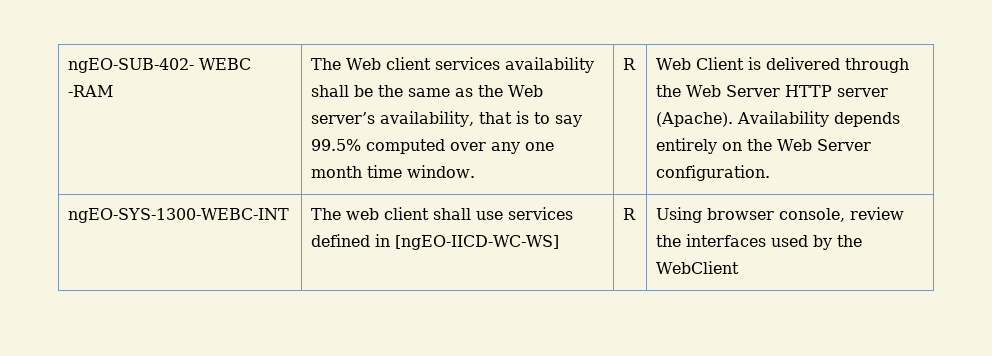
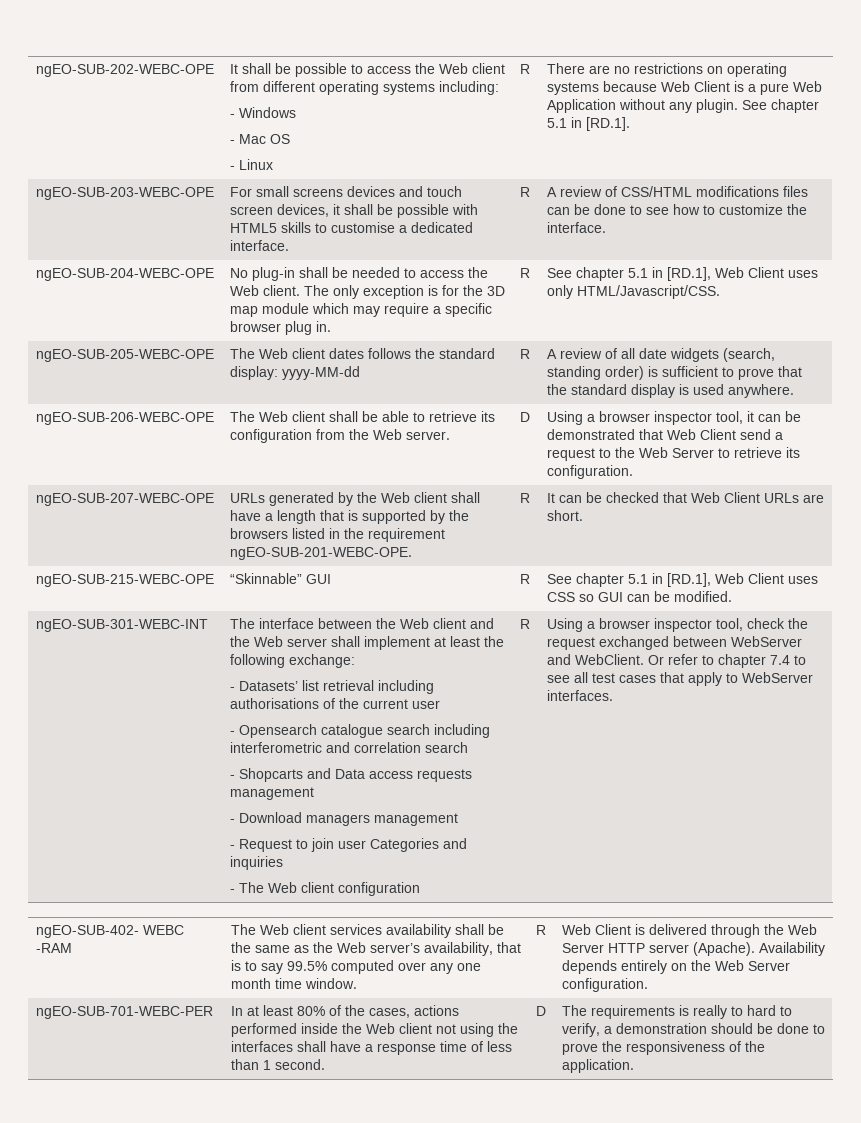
(68, 65) none -> [35,64,214,77] [229,63,505,77] [229,81,499,95] [229,107,296,118] [229,134,290,144] [229,159,273,170] [519,64,530,74] [546,63,787,77] [546,81,822,95] [546,99,819,113] [546,117,630,131] [35,187,214,200] [229,186,462,197] [229,204,478,218] [229,222,473,233] [229,240,289,251] [519,187,530,197] [546,186,808,197] [546,204,807,215] [546,222,606,233] [35,268,214,281] [229,267,488,281] [229,285,505,299] [229,303,492,317] [229,321,331,335] [519,268,530,278] [546,267,818,281] [546,285,720,299] [35,349,214,362] [229,348,495,359] [229,366,360,380] [519,349,530,359] [546,348,775,362] [546,366,802,380] [546,384,794,398] [35,412,214,425] [229,411,495,422] [229,429,450,443] [519,412,530,422] [546,411,801,425] [546,429,783,440] [546,447,800,461] [546,465,633,479] [35,493,214,506] [229,492,480,506] [229,510,469,524] [229,528,445,542] [229,547,412,560] [519,493,530,503] [546,492,824,503] [546,510,583,521] [35,574,214,587] [229,573,331,584] [519,574,530,584] [546,573,818,587] [546,591,732,602] [35,619,208,632] [229,618,494,629] [229,636,504,650] [229,654,355,668] [229,680,434,694] [229,698,440,709] [229,724,490,738] [229,742,468,753] [229,768,472,782] [229,787,314,800] [229,812,458,826] [229,838,467,852] [229,856,283,870] [229,882,420,896] [519,619,530,629] [546,618,808,632] [546,636,802,650] [546,654,806,668] [546,672,813,686] [546,690,613,701] ngEO-SUB-202-WEBC-OPE | It shall be possible to access the Web client from different operating systems including: // - Windows // - Mac OS // - Linux | R | There are no restrictions on operating systems because Web Client is a pure Web Application without any plugin. See chapter 5.1 in [RD.1]. // ngEO-SUB-203-WEBC-OPE | For small screens devices and touch screen devices, it shall be possible with HTML5 skills to customise a dedicated interface. | R | A review of CSS/HTML modifications files can be done to see how to customize the interface. // ngEO-SUB-204-WEBC-OPE | No plug-in shall be needed to access the Web client. The only exception is for the 3D map module which may require a specific browser plug in. | R | See chapter 5.1 in [RD.1], Web Client uses only HTML/Javascript/CSS. // ngEO-SUB-205-WEBC-OPE | The Web client dates follows the standard display: yyyy-MM-dd | R | A review of all date widgets (search, standing order) is sufficient to prove that the standard display is used anywhere. // ngEO-SUB-206-WEBC-OPE | The Web client shall be able to retrieve its configuration from the Web server. | D | Using a browser inspector tool, it can be demonstrated that Web Client send a request to the Web Server to retrieve its configuration. // ngEO-SUB-207-WEBC-OPE | URLs generated by the Web client shall have a length that is supported by the browsers listed in the requirement ngEO-SUB-201-WEBC-OPE. | R | It can be checked that Web Client URLs are short. // ngEO-SUB-215-WEBC-OPE | “Skinnable” GUI | R | See chapter 5.1 in [RD.1], Web Client uses CSS so GUI can be modified. // ngEO-SUB-301-WEBC-INT | The interface between the Web client and the Web server shall implement at least the following exchange: // - Datasets’ list retrieval including authorisations of the current user // - Opensearch catalogue search including interferometric and correlation search // - Shopcarts and Data access requests management // - Download managers management // - Request to join user Categories and inquiries // - The Web client configuration | R | Using a browser inspector tool, check the request exchanged between WebServer and WebClient. Or refer to chapter 7.4 to see all test cases that apply to WebServer interfaces. //
[68,208,290,223] [311,207,574,220] [311,234,560,250] [623,208,637,220] [656,207,905,223] [656,234,863,250] [656,261,740,274] ngEO-SYS-1300-WEBC-INT | The web client shall use services defined in [ngEO-IICD-WC-WS] | R | Using browser console, review the interfaces used by the WebClient -> [35,1006,213,1019] [230,1005,459,1018] [230,1023,518,1037] [230,1041,512,1055] [230,1059,325,1070] [535,1006,546,1016] [561,1005,792,1019] [561,1023,825,1037] [561,1041,765,1055] [561,1059,634,1073] ngEO-SUB-701-WEBC-PER | In at least 80% of the cases, actions performed inside the Web client not using the interfaces shall have a response time of less than 1 second. | D | The requirements is really to hard to verify, a demonstration should be done to prove the responsiveness of the application.

